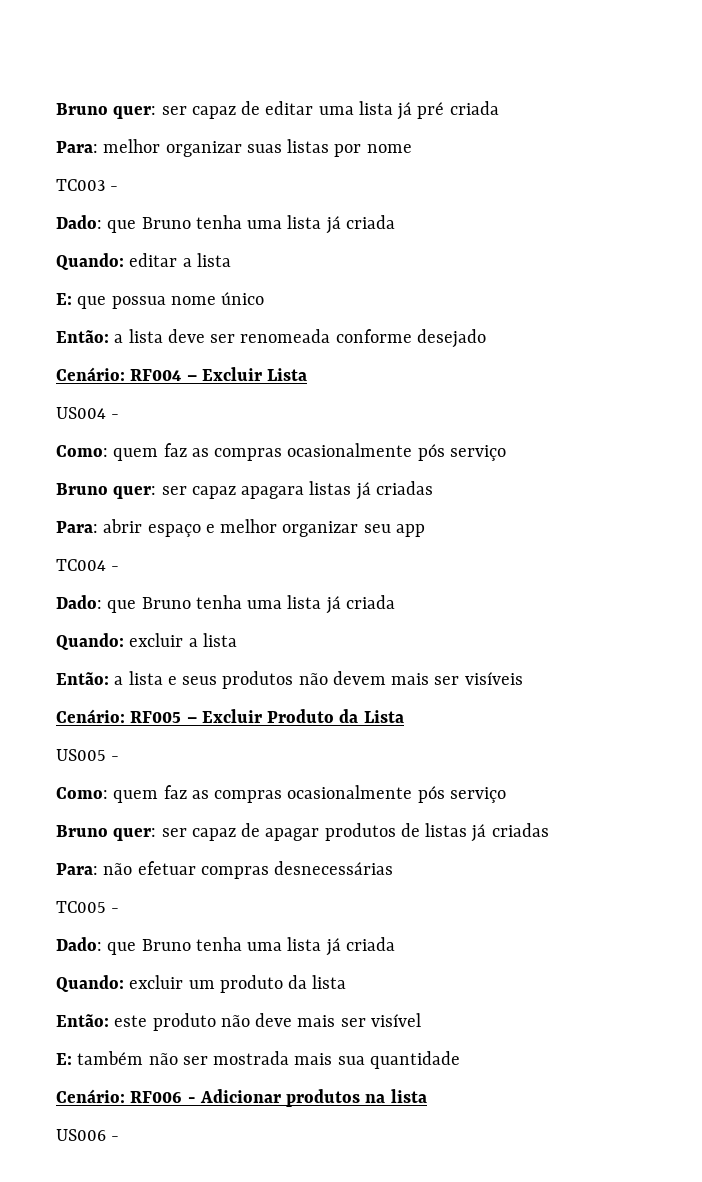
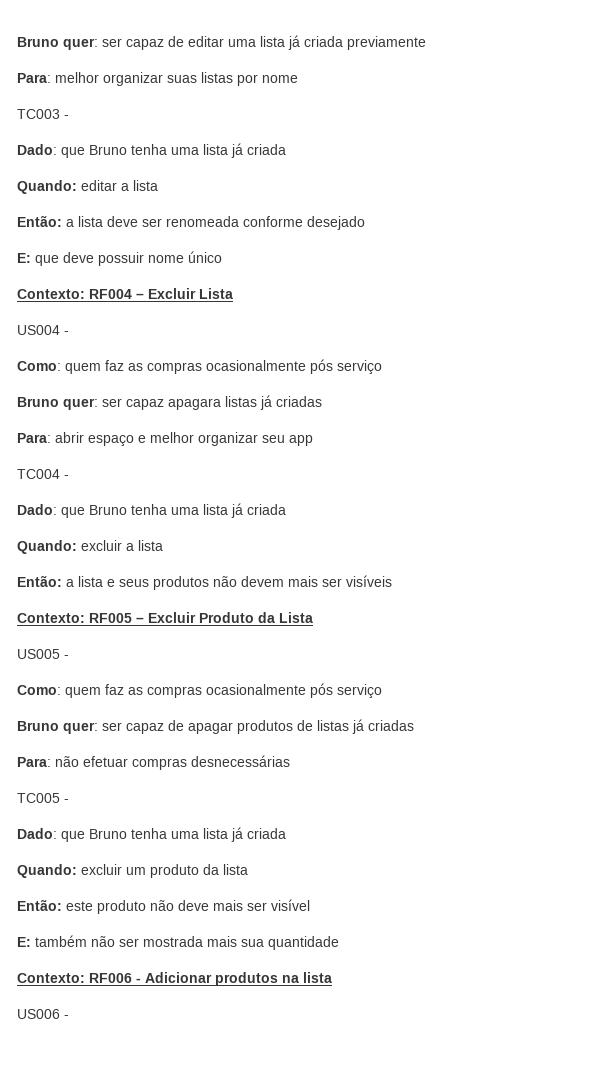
[417,101,499,119] pré criada -> [304,36,426,50] criada previamente
[56,292,265,309] // E: que possua nome único -> (158, 185) none
[56,367,125,381] Cenário: -> [17,251,222,266] [17,289,85,299] E: que deve possuir nome único // Contexto:
[56,709,125,723] Cenário: -> [17,613,85,623] Contexto:
[56,1089,125,1103] Cenário: -> [17,973,85,983] Contexto:

